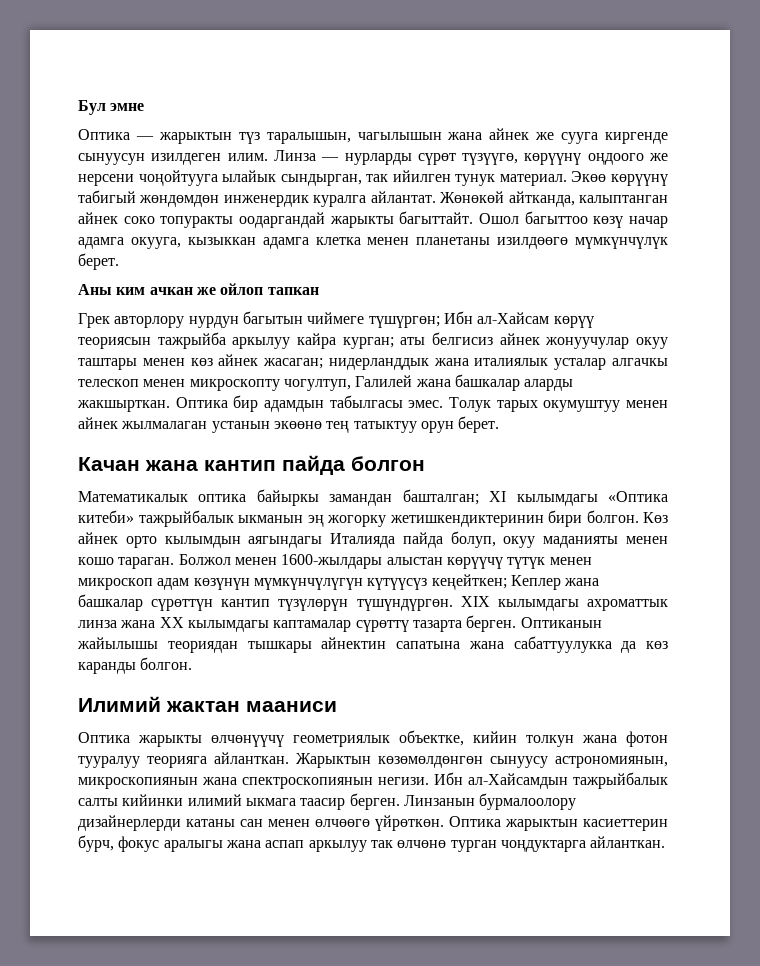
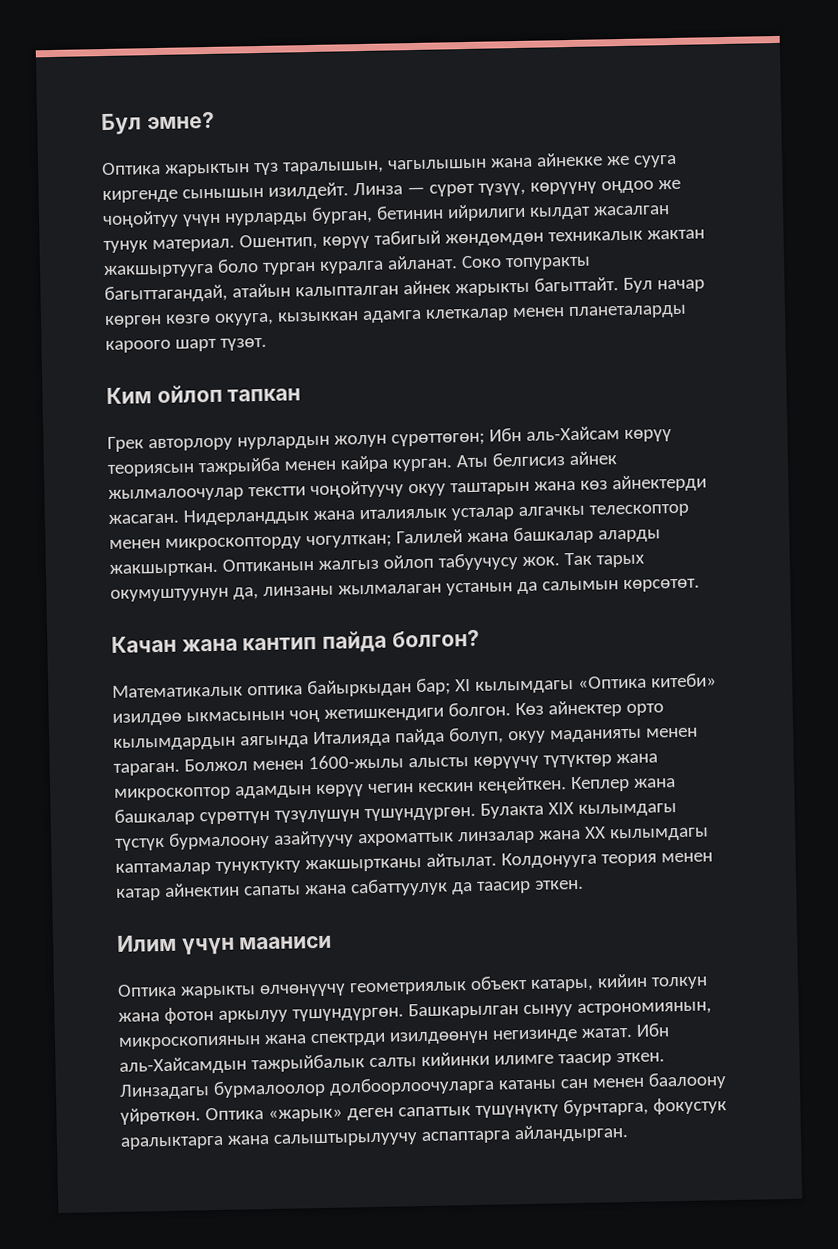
[78,100,145,115] [78,129,154,140] Бул эмне // Оптика — -> [101,111,215,136] [102,161,161,176] Бул эмне? // Оптика
[489,128,530,140] айнек -> [535,152,603,167] айнекке
[78,150,668,165] [78,170,668,186] [78,190,668,207] [78,211,668,228] [78,237,668,249] [78,253,119,270] [78,283,319,295] [78,311,594,328] [78,332,669,349] [78,354,668,370] [78,379,351,391] сынуусун изилдеген илим. Линза — нурларды сүрөт түзүүгө, көрүүнү оңдоого же нерсени чоңойтууга ылайык сындырган, так ийилген тунук материал. Экөө көрүүнү табигый жөндөмдөн инженердик куралга айлантат. Жөнөкөй айтканда, калыптанган айнек соко топуракты оодаргандай жарыкты багыттайт. Ошол багыттоо көзү начар адамга окууга, кызыккан адамга клетка менен планетаны изилдөөгө мүмкүнчүлүк берет. // Аны ким ачкан же ойлоп тапкан // Грек авторлору нурдун багытын чиймеге түшүргөн; Ибн ал-Хайсам көрүү теориясын тажрыйба аркылуу кайра курган; аты белгисиз айнек жонуучулар окуу таштары менен көз айнек жасаган; нидерланддык жана италиялык усталар алгачкы телескоп менен микроскопту чогултуп, -> [181,179,681,200] [102,203,670,229] [103,229,705,254] [103,255,591,279] [104,277,705,304] [104,304,687,329] [105,337,267,354] [106,384,302,405] [107,426,672,453] [107,451,617,477] [108,474,707,502] [108,503,689,526] [109,534,392,551] сынышын изилдейт. Линза — сүрөт түзүү, көрүүнү оңдоо же чоңойтуу үчүн нурларды бурган, бетинин ийрилиги кылдат жасалган тунук материал. Ошентип, көрүү табигый жөндөмдөн техникалык жактан жакшыртууга боло турган куралга айланат. Соко топуракты багыттагандай, атайын калыпталган айнек жарыкты багыттайт. Бул начар көргөн көзгө окууга, кызыккан адамга клеткалар менен планеталарды кароого шарт түзөт. // Ким ойлоп тапкан // Грек авторлору нурлардын жолун сүрөттөгөн; Ибн аль-Хайсам көрүү теориясын тажрыйба менен кайра курган. Аты белгисиз айнек жылмалоочулар текстти чоңойтуучу окуу таштарын жана көз айнектерди жасаган. Нидерланддык жана италиялык усталар алгачкы телескоптор менен микроскопторду чогулткан;
[175,395,668,412] [78,416,500,433] Оптика бир адамдын табылгасы эмес. Толук тарых окумуштуу менен айнек жылмалаган устанын экөөнө тең татыктуу орун берет. -> [221,552,645,572] [110,578,700,602] Оптиканын жалгыз ойлоп табуучусу жок. Так тарых окумуштуунун да, линзаны жылмалаган устанын да салымын көрсөтөт.
[351,456,425,471] болгон -> [391,629,480,648] болгон?
[256,489,479,506] байыркы замандан башталган; -> [306,678,451,698] байыркыдан бар;
[138,510,668,527] [78,532,323,548] тажрыйбалык ыкманын эң жогорку жетишкендиктеринин бири болгон. Көз айнек орто кылымдын аягындагы -> [112,700,664,726] [113,735,309,751] изилдөө ыкмасынын чоң жетишкендиги болгон. Көз айнектер орто кылымдардын аягында
[78,557,114,565] кошо -> (698, 732) none
[281,554,592,569] [78,574,600,590] [78,594,669,611] [78,615,602,632] [77,636,668,653] [78,657,193,674] [78,696,240,712] 1600-жылдары алыстан көрүүчү түтүк менен микроскоп адам көзүнүн мүмкүнчүлүгүн күтүүсүз кеңейткен; Кеплер жана башкалар сүрөттүн кантип түзүлөрүн түшүндүргөн. XIX кылымдагы ахроматтык линза жана XX кылымдагы каптамалар сүрөттү тазарта берген. Оптиканын жайылышы теориядан тышкары айнектин сапатына жана сабаттуулукка да көз каранды болгон. // Илимий жактан -> [307,753,658,770] [114,775,676,801] [114,802,677,826] [115,826,709,851] [115,851,713,876] [116,878,584,901] [116,934,235,955] 1600-жылы алысты көрүүчү түтүктөр жана микроскоптор адамдын көрүү чегин кескин кеңейткен. Кеплер жана башкалар сүрөттүн түзүлүшүн түшүндүргөн. Булакта XIX кылымдагы түстүк бурмалоону азайтуучу ахроматтык линзалар жана XX кылымдагы каптамалар тунуктукту жакшыртканы айтылат. Колдонууга теория менен катар айнектин сапаты жана сабаттуулук да таасир эткен. // Илим үчүн
[399,730,464,746] объектке, -> [469,975,594,992] объект катары,
[78,752,668,768] [78,772,668,789] [78,793,577,810] [78,815,181,831] тууралуу теорияга айланткан. Жарыктын көзөмөлдөнгөн сынуусу астрономиянын, микроскопиянын жана спектроскопиянын негизи. Ибн ал-Хайсамдын тажрыйбалык салты кийинки илимий ыкмага таасир берген. Линзанын бурмалоолору дизайнерлерди -> [217,1001,712,1023] [118,1023,670,1050] [119,1051,665,1075] [119,1076,495,1100] аркылуу түшүндүргөн. Башкарылган сынуу астрономиянын, микроскопиянын жана спектрди изилдөөнүн негизинде жатат. Ибн аль-Хайсамдын тажрыйбалык салты кийинки илимге таасир эткен. Линзадагы бурмалоолор долбоорлоочуларга
[315,819,370,827] өлчөөгө -> [647,1072,727,1090] баалоону
[505,819,668,831] [78,835,666,852] жарыктын касиеттерин бурч, фокус аралыгы жана аспап аркылуу так өлчөнө турган чоңдуктарга айланткан. -> [267,1097,727,1123] [120,1124,629,1150] «жарык» деген сапаттык түшүнүктү бурчтарга, фокустук аралыктарга жана салыштырылуучу аспаптарга айландырган.

